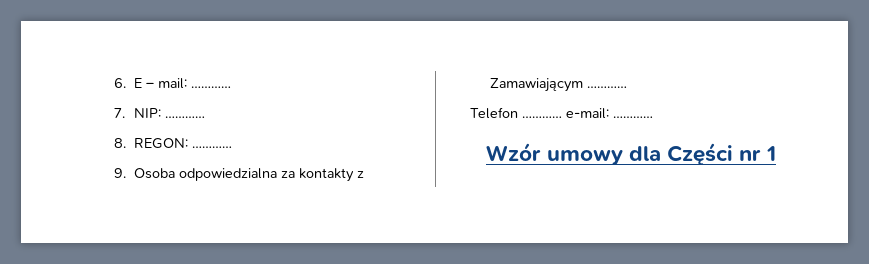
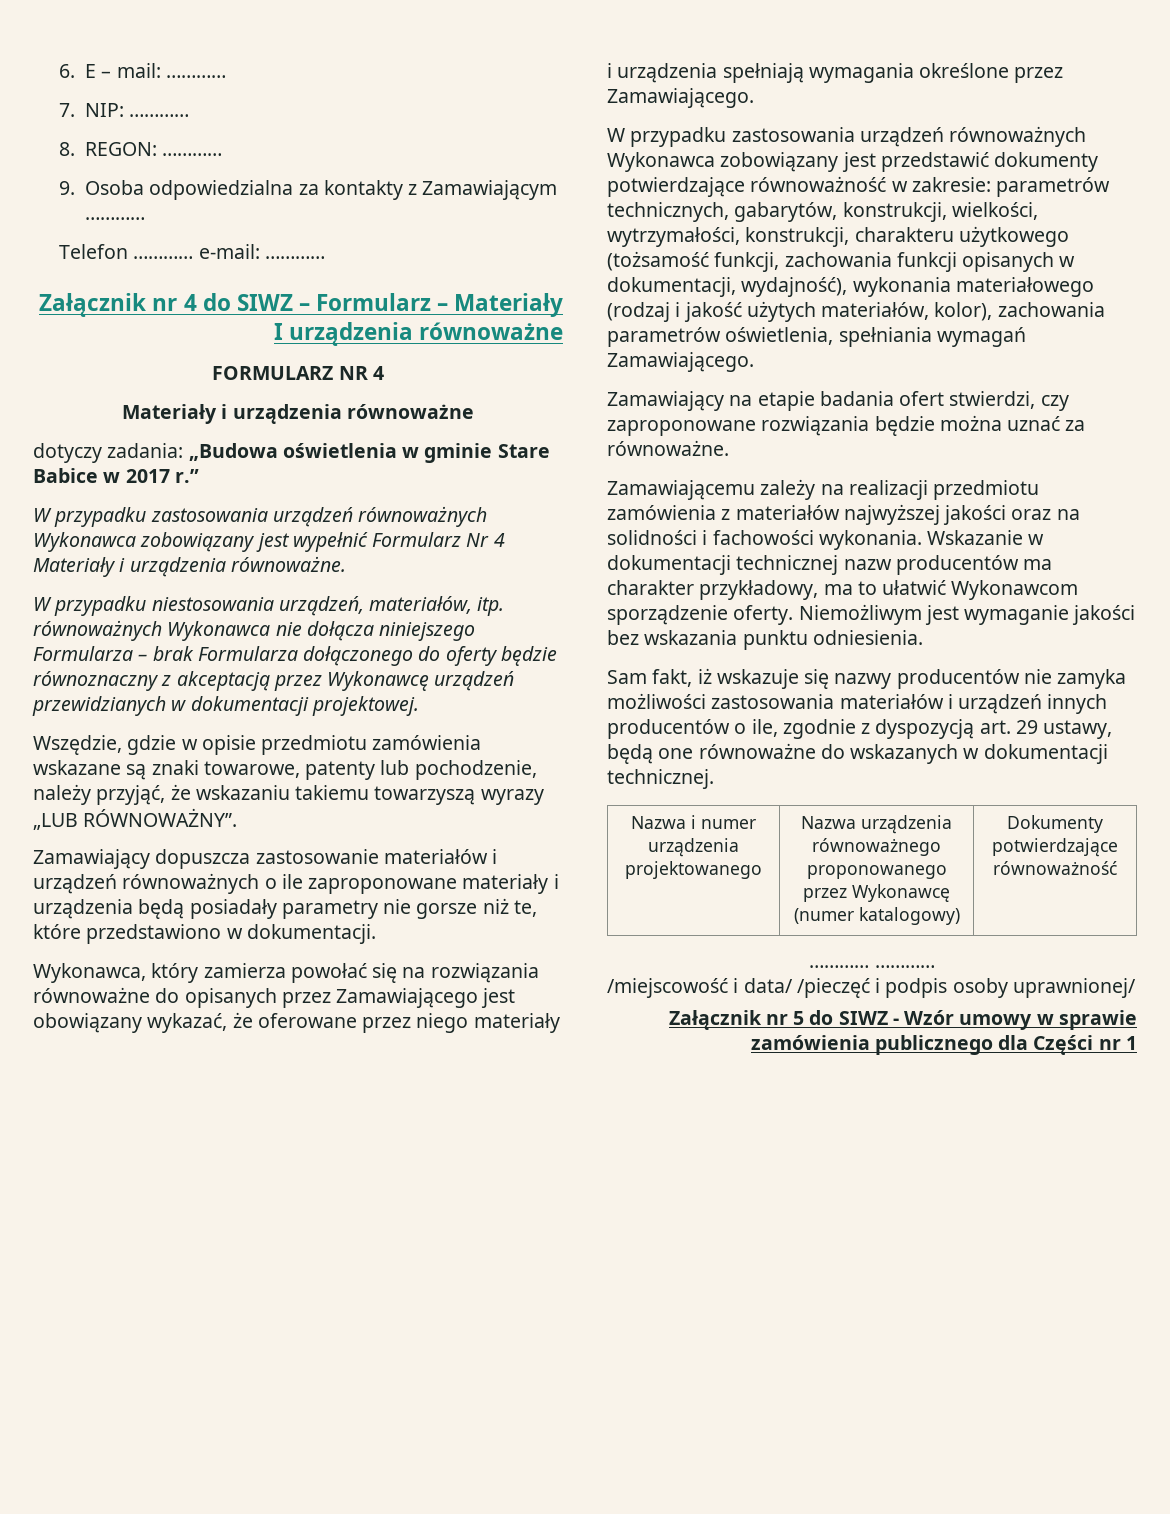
[485,142,623,165] Wzór umowy -> [39,293,563,317] [273,322,563,346] [212,366,384,380] [122,404,474,424] [33,443,550,463] [33,468,199,483] [33,506,488,527] [33,532,505,552] [33,556,346,577] [33,596,505,616] [33,620,476,641] [33,646,557,666] [33,671,515,691] [32,696,419,716] [33,735,482,755] [33,760,537,780] [33,784,544,805] [33,808,238,830] [33,849,498,869] [33,873,559,894] [33,898,537,919] [33,924,376,944] [33,963,539,983] [33,987,516,1008] [33,1012,560,1033] [607,63,1064,83] [607,88,754,108] [607,126,1087,147] [607,152,1099,172] [607,176,1111,197] [607,202,1038,222] [607,226,1069,247] [607,251,1076,272] [607,277,1094,297] [607,301,1105,322] [607,327,1026,347] [607,352,754,372] [607,391,1069,411] [607,415,1086,436] [607,440,729,456] [607,479,1040,500] [607,504,1080,525] [607,530,1045,550] [607,555,1053,575] [607,580,1079,600] [607,604,1136,625] [607,630,923,650] [607,668,1127,689] [607,693,1108,714] [607,719,1113,739] [607,743,1108,764] [607,769,714,789] [631,815,756,829] [648,838,739,857] [625,861,762,879] [801,815,952,834] [812,838,941,856] [806,865,947,879] [803,884,950,902] [793,907,960,925] [1007,815,1103,833] [992,838,1118,857] [993,861,1117,875] [809,965,935,968] [607,978,1136,998] [668,1010,1137,1030] [750,1035,993,1055] Załącznik nr 4 do SIWZ – Formularz – Materiały I urządzenia równoważne // FORMULARZ NR 4 // Materiały i urządzenia równoważne // dotyczy zadania: „Budowa oświetlenia w gminie Stare Babice w 2017 r.” // W przypadku zastosowania urządzeń równoważnych Wykonawca zobowiązany jest wypełnić Formularz Nr 4 Materiały i urządzenia równoważne. // W przypadku niestosowania urządzeń, materiałów, itp. równoważnych Wykonawca nie dołącza niniejszego Formularza – brak Formularza dołączonego do oferty będzie równoznaczny z akceptacją przez Wykonawcę urządzeń przewidzianych w dokumentacji projektowej. // Wszędzie, gdzie w opisie przedmiotu zamówienia wskazane są znaki towarowe, patenty lub pochodzenie, należy przyjąć, że wskazaniu takiemu towarzyszą wyrazy „LUB RÓWNOWAŻNY”. // Zamawiający dopuszcza zastosowanie materiałów i urządzeń równoważnych o ile zaproponowane materiały i urządzenia będą posiadały parametry nie gorsze niż te, które przedstawiono w dokumentacji. // Wykonawca, który zamierza powołać się na rozwiązania równoważne do opisanych przez Zamawiającego jest obowiązany wykazać, że oferowane przez niego materiały i urządzenia spełniają wymagania określone przez Zamawiającego. // W przypadku zastosowania urządzeń równoważnych Wykonawca zobowiązany jest przedstawić dokumenty potwierdzające równoważność w zakresie: parametrów technicznych, gabarytów, konstrukcji, wielkości, wytrzymałości, konstrukcji, charakteru użytkowego (tożsamość funkcji, zachowania funkcji opisanych w dokumentacji, wydajność), wykonania materiałowego (rodzaj i jakość użytych materiałów, kolor), zachowania parametrów oświetlenia, spełniania wymagań Zamawiającego. // Zamawiający na etapie badania ofert stwierdzi, czy zaproponowane rozwiązania będzie można uznać za równoważne. // Zamawiającemu zależy na realizacji przedmiotu zamówienia z materiałów najwyższej jakości oraz na solidności i fachowości wykonania. Wskazanie w dokumentacji technicznej nazw producentów ma charakter przykładowy, ma to ułatwić Wykonawcom sporządzenie oferty. Niemożliwym jest wymaganie jakości bez wskazania punktu odniesienia. // Sam fakt, iż wskazuje się nazwy producentów nie zamyka możliwości zastosowania materiałów i urządzeń innych producentów o ile, zgodnie z dyspozycją art. 29 ustawy, będą one równoważne do wskazanych w dokumentacji technicznej. // Nazwa i numer urządzenia projektowanego | Nazwa urządzenia równoważnego proponowanego przez Wykonawcę (numer katalogowy) | Dokumenty potwierdzające równoważność // ………… ………… // /miejscowość i data/ /pieczęć i podpis osoby uprawnionej/ // Załącznik nr 5 do SIWZ - Wzór umowy w sprawie zamówienia publicznego

